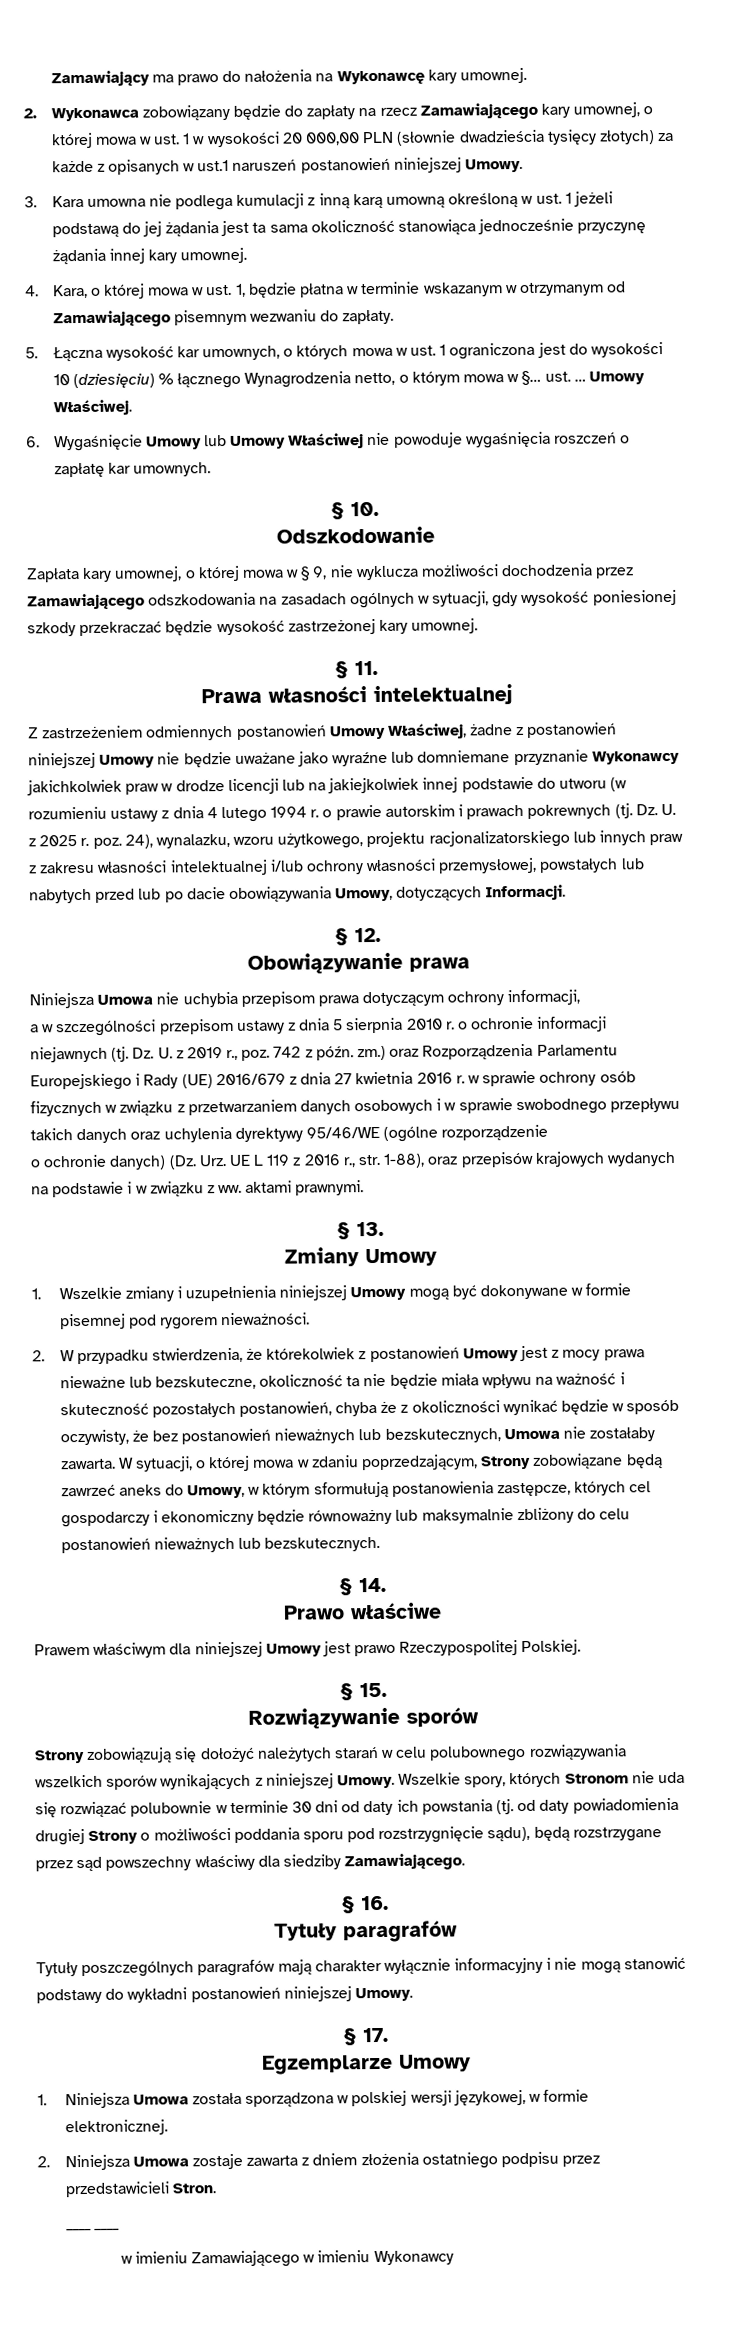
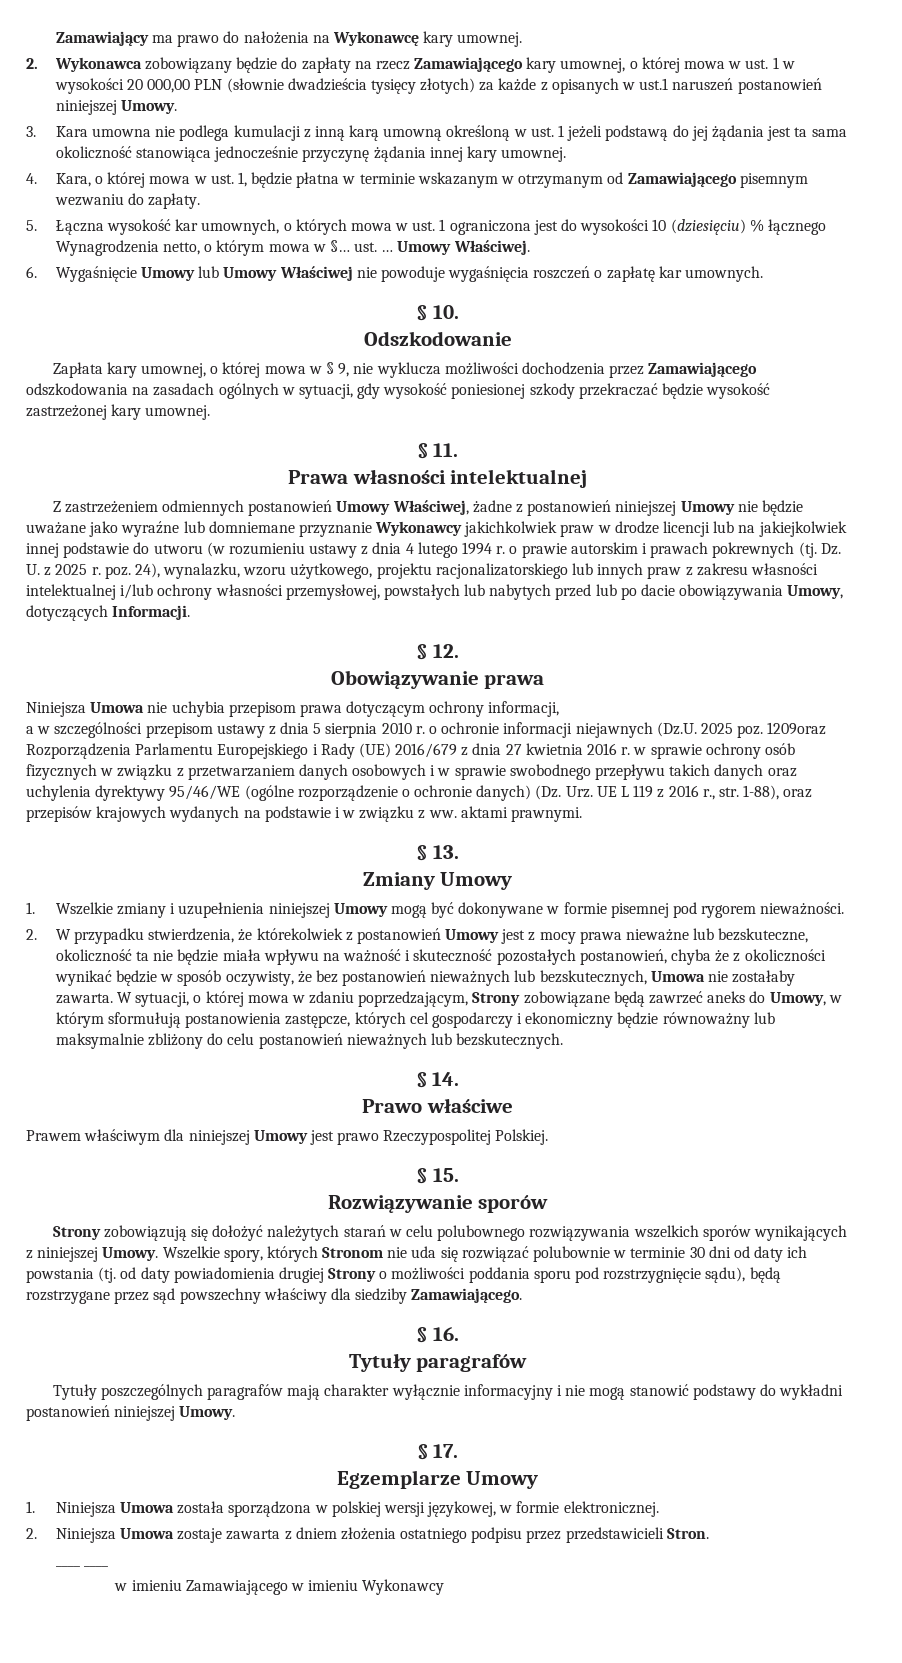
[111,1045,420,1062] (tj. Dz. U. z 2019 r., poz. 742 z późn. zm.) oraz -> [656,722,827,738] (Dz.U. 2025 poz. 1209oraz
(549, 1132) // -> (398, 793) none

